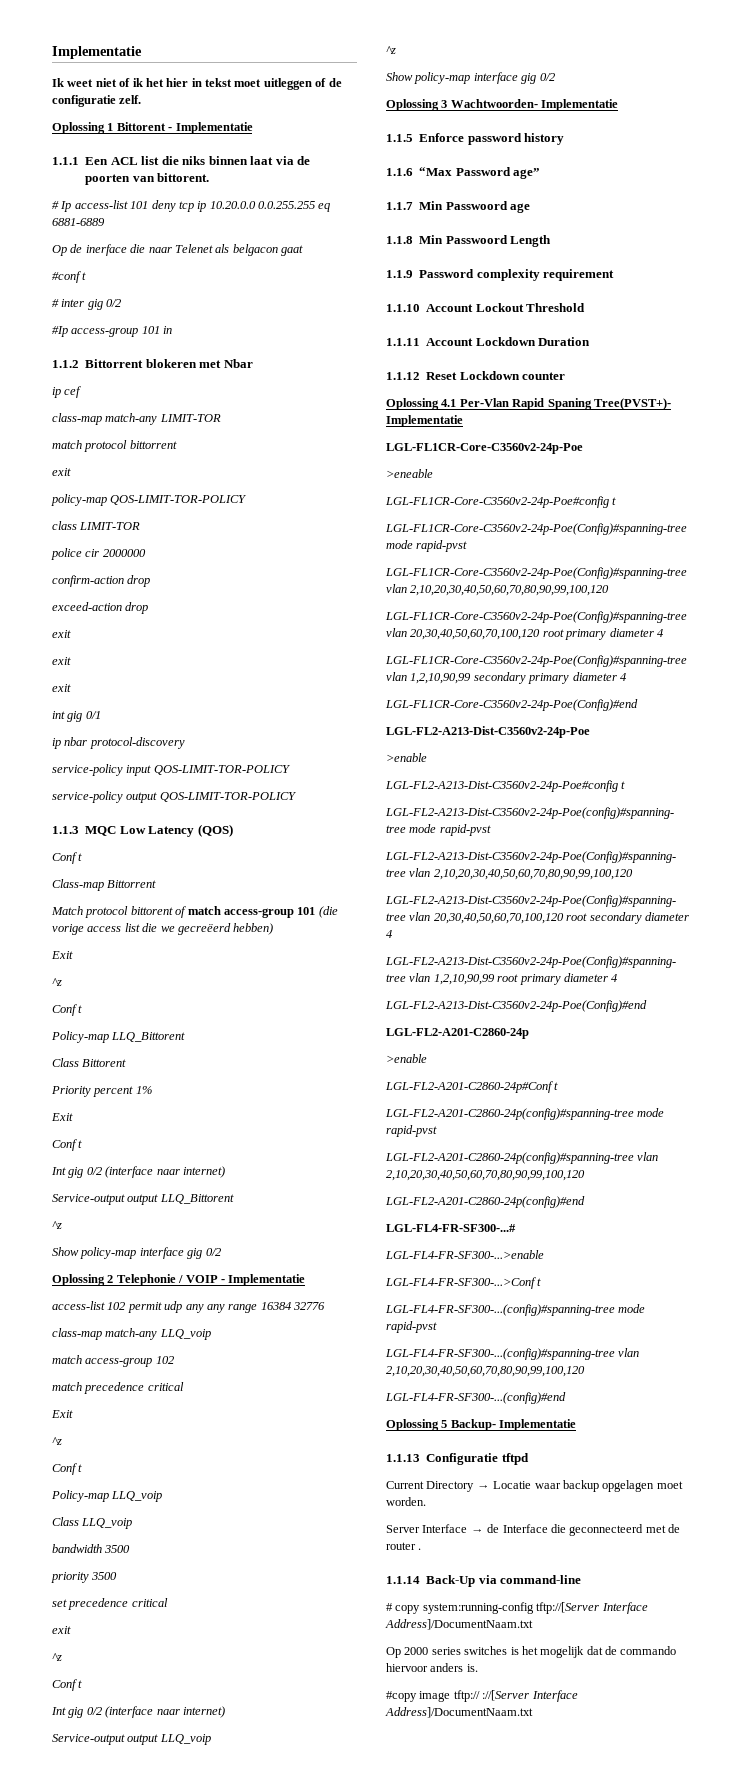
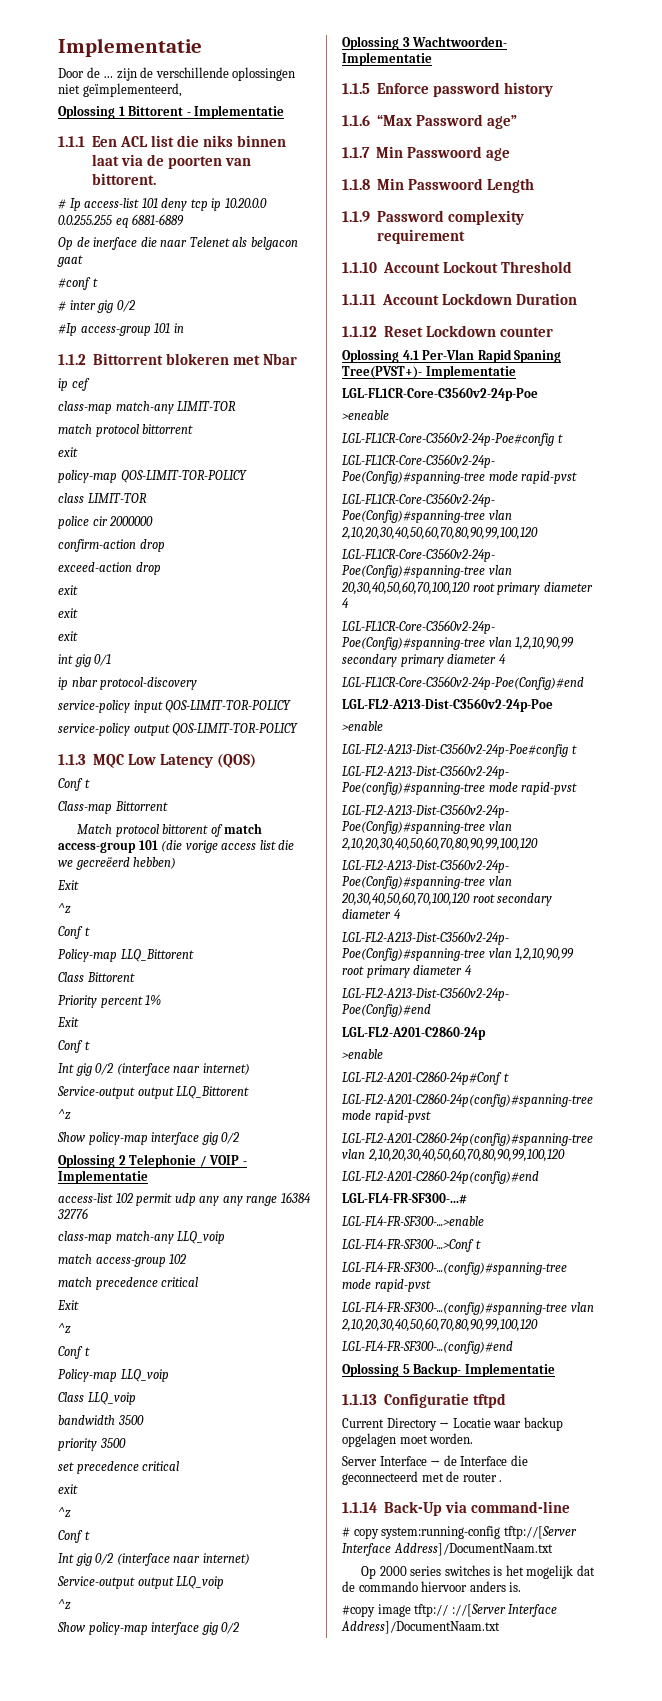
[52,46,142,59] [52,78,342,90] [52,95,142,107] Implementatie // Ik weet niet of ik het hier in tekst moet uitleggen of de configuratie zelf. -> [58,38,202,57] [58,67,296,81] [58,83,182,97] Implementatie // Door de … zijn de verschillende oplossingen niet geïmplementeerd,

